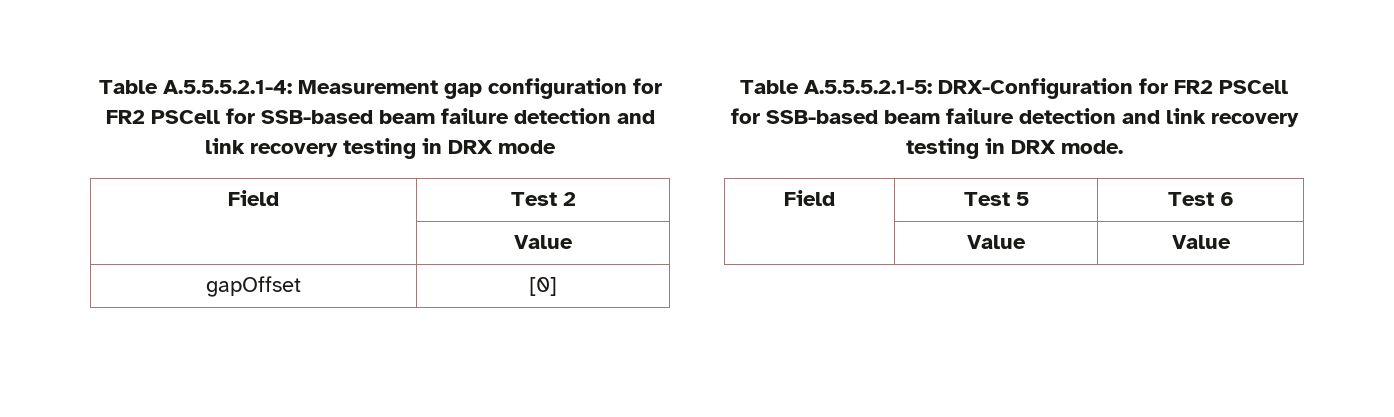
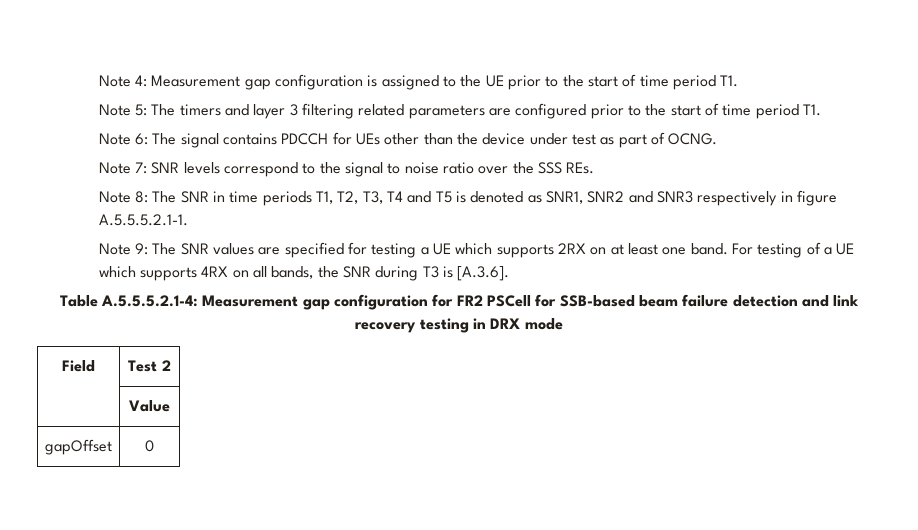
(98, 87) none -> [98,74,739,90] [98,103,821,119] [98,132,718,148] [98,162,595,177] [98,190,837,206] [98,214,188,226] [98,242,855,258] [98,266,510,281] Note 4: Measurement gap configuration is assigned to the UE prior to the start of time period T1. // Note 5: The timers and layer 3 filtering related parameters are configured prior to the start of time period T1. // Note 6: The signal contains PDCCH for UEs other than the device under test as part of OCNG. // Note 7: SNR levels correspond to the signal to noise ratio over the SSS REs. // Note 8: The SNR in time periods T1, T2, T3, T4 and T5 is denoted as SNR1, SNR2 and SNR3 respectively in figure A.5.5.5.2.1-1. // Note 9: The SNR values are specified for testing a UE which supports 2RX on at least one band. For testing of a UE which supports 4RX on all bands, the SNR during T3 is [A.3.6]. //
[529,277,557,296] [740,78,1288,99] [730,108,1299,127] [905,138,1123,159] [784,190,835,206] [963,192,1029,206] [1167,192,1234,206] [967,235,1026,249] [1171,235,1231,249] [0] // Table A.5.5.5.2.1-5: DRX-Configuration for FR2 PSCell for SSB-based beam failure detection and link recovery testing in DRX mode. // Field | Test 5 | Test 6 // | Value | Value -> [145,440,154,452] 0

